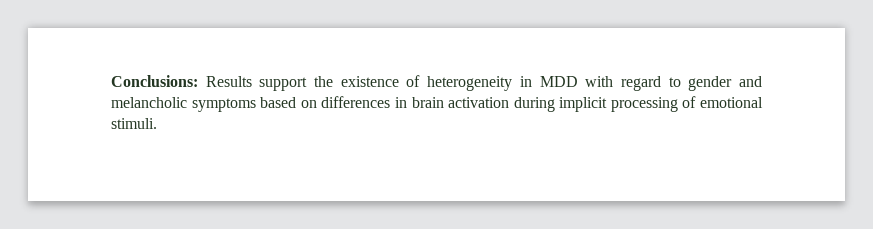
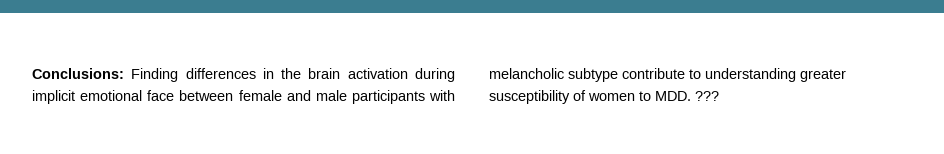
[205,75,763,91] [111,97,317,112] Results support the existence of heterogeneity in MDD with regard to gender and melancholic symptoms based on -> [131,68,179,82] Finding
(407, 102) none -> [281,68,302,79] the
[610,96,763,112] [111,118,157,129] processing of emotional stimuli. -> [80,90,455,104] [489,68,846,82] [489,90,719,104] emotional face between female and male participants with melancholic subtype contribute to understanding greater susceptibility of women to MDD. ???

